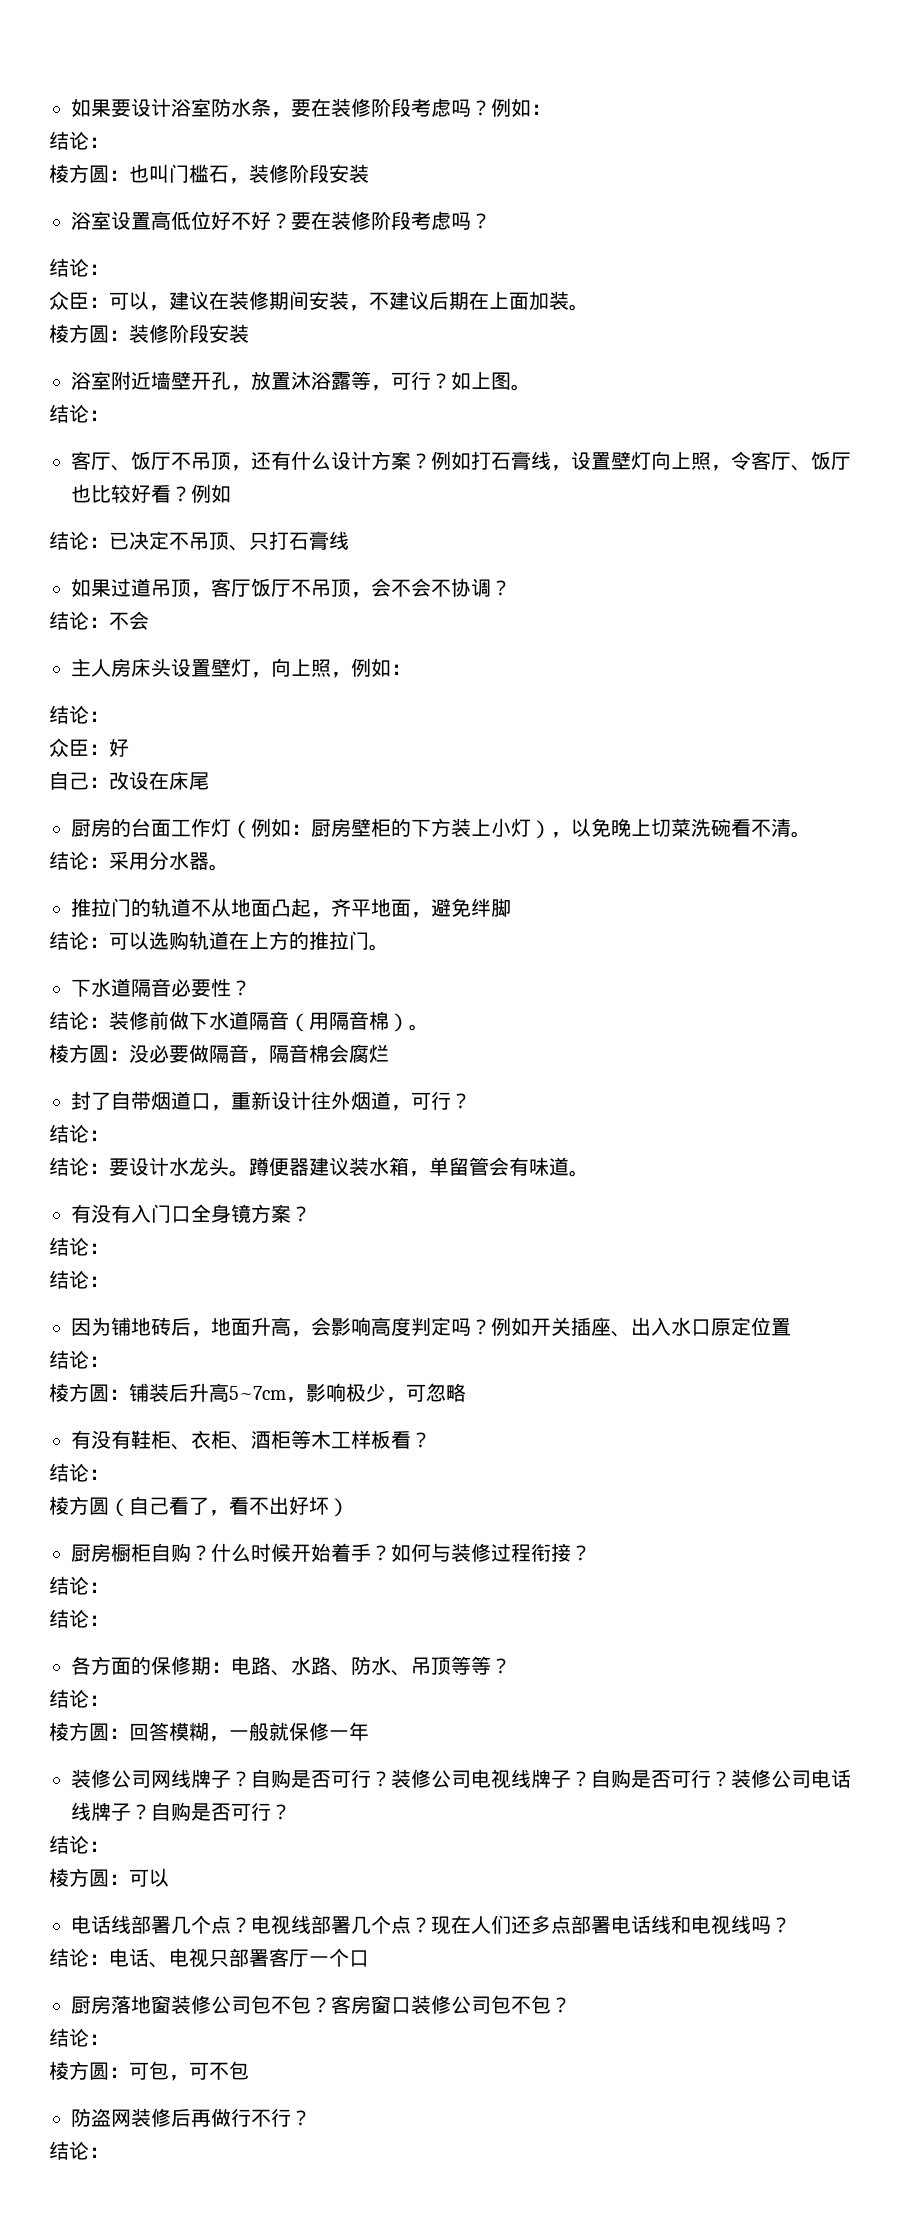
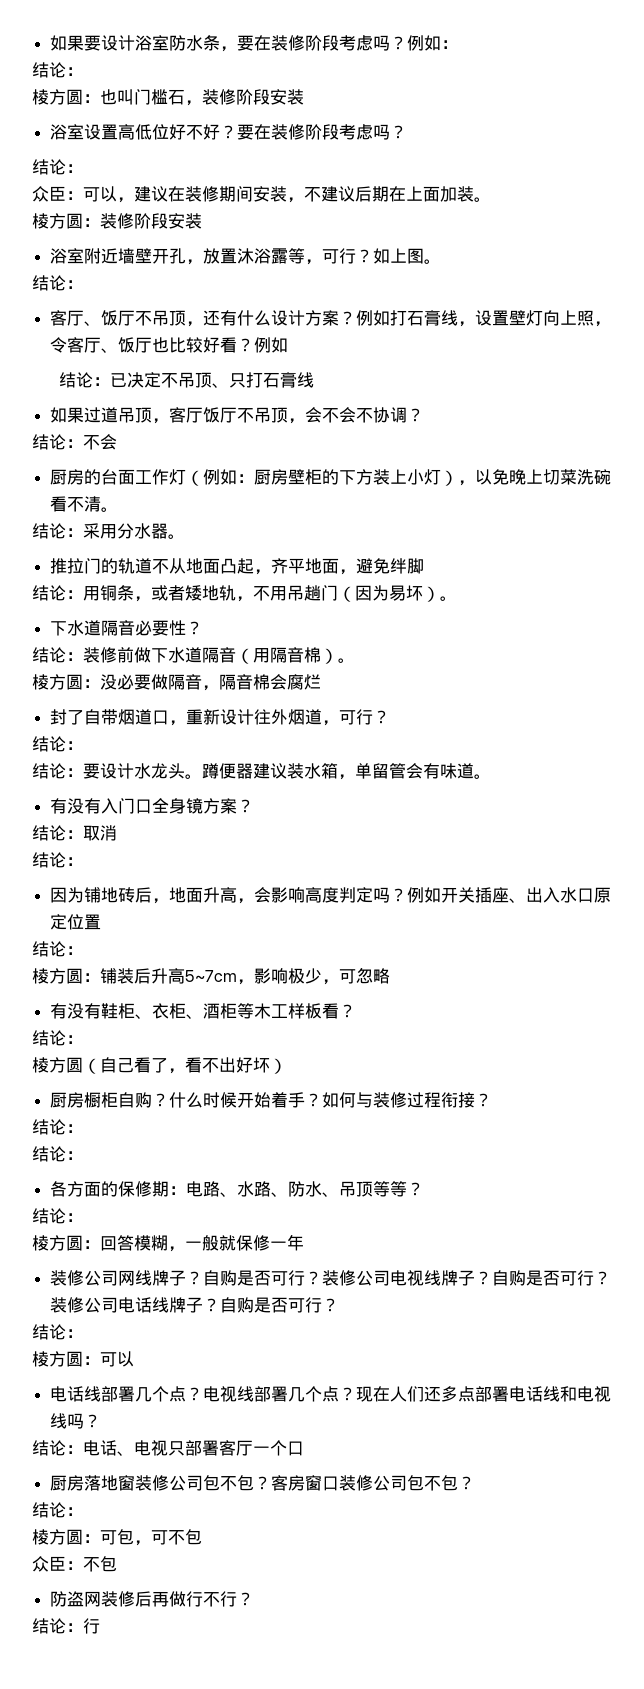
[71,658,411,678] [49,705,109,724] [49,738,129,757] [49,771,209,790] // 主人房床头设置壁灯，向上照，例如： // 结论： // 众臣：好 // 自己：改设在床尾 -> (117, 442) none
[109,931,369,950] 可以选购轨道在上方的推拉门 -> [83,585,440,602] 用铜条，或者矮地轨，不用吊趟门（因为易坏）
(109, 1248) none -> [83,825,117,841] 取消
(249, 2070) none -> [32,1556,117,1572] // 众臣：不包
(109, 2152) none -> [83,1618,100,1634] 行

